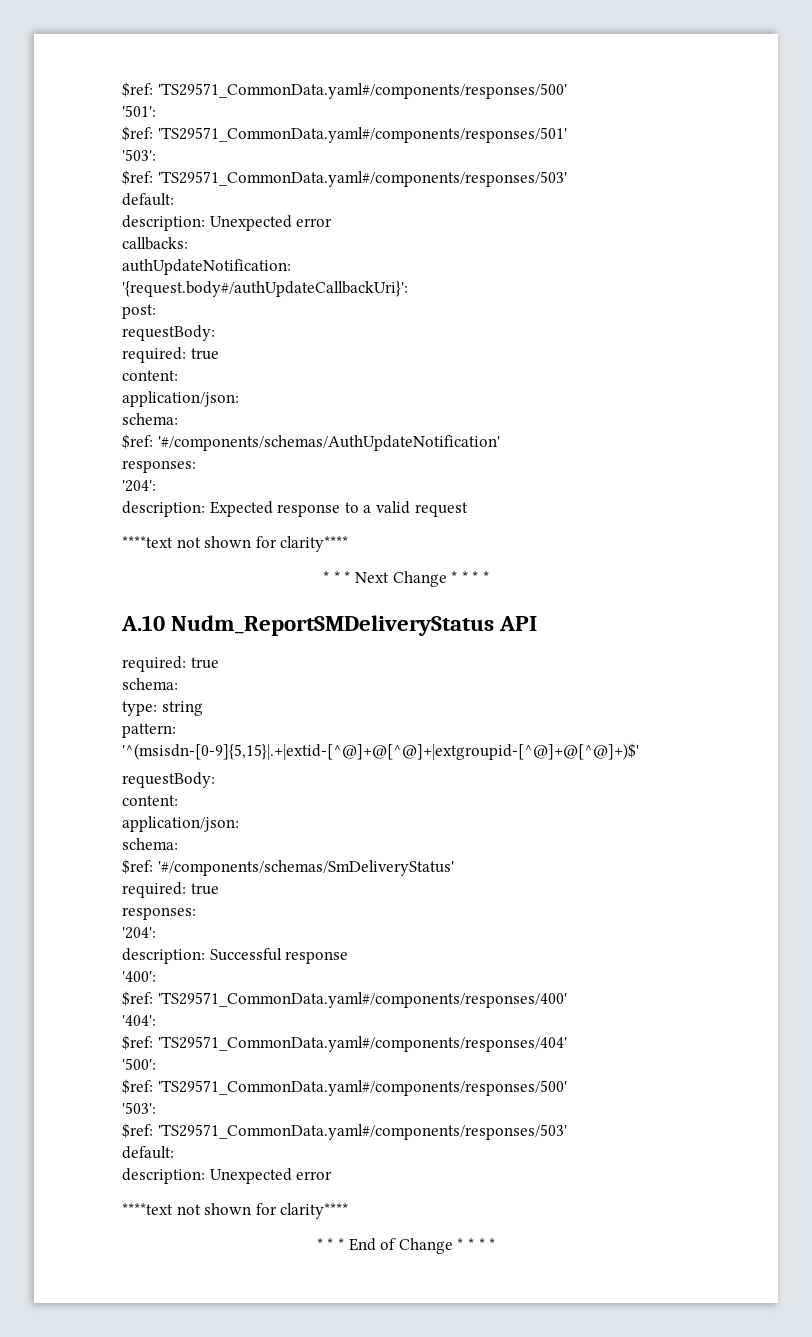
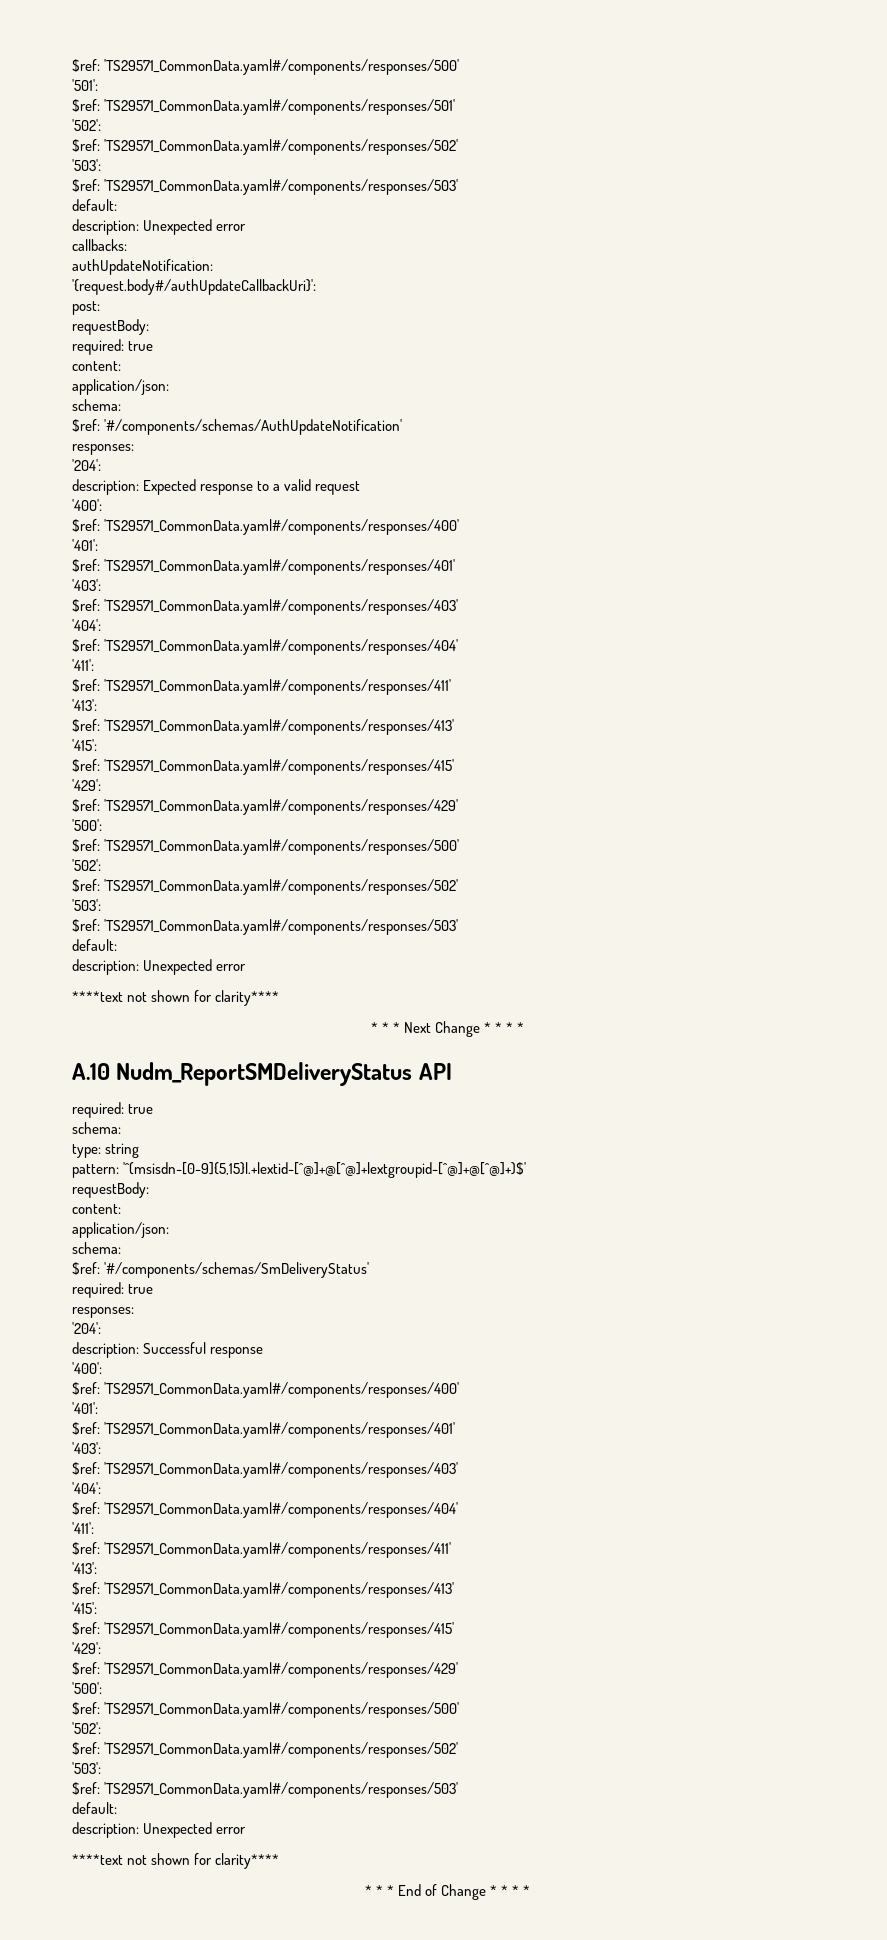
(567, 135) none -> [72,119,101,131] [72,139,459,155] // '502': // $ref: 'TS29571_CommonData.yaml#/components/responses/502'
(468, 509) none -> [72,499,102,511] [72,519,460,535] [72,539,98,551] [72,559,456,575] [72,579,101,591] [72,599,459,615] [72,619,101,631] [72,639,459,655] [72,659,94,671] [72,679,452,695] [72,699,97,711] [72,719,455,735] [72,739,97,751] [72,759,455,775] [72,779,101,791] [72,799,459,815] [72,819,102,831] [72,839,460,855] [72,859,101,871] [72,879,459,895] [72,899,101,911] [72,919,459,935] [72,939,117,951] [72,959,247,975] // '400': // $ref: 'TS29571_CommonData.yaml#/components/responses/400' // '401': // $ref: 'TS29571_CommonData.yaml#/components/responses/401' // '403': // $ref: 'TS29571_CommonData.yaml#/components/responses/403' // '404': // $ref: 'TS29571_CommonData.yaml#/components/responses/404' // '411': // $ref: 'TS29571_CommonData.yaml#/components/responses/411' // '413': // $ref: 'TS29571_CommonData.yaml#/components/responses/413' // '415': // $ref: 'TS29571_CommonData.yaml#/components/responses/415' // '429': // $ref: 'TS29571_CommonData.yaml#/components/responses/429' // '500': // $ref: 'TS29571_CommonData.yaml#/components/responses/500' // '502': // $ref: 'TS29571_CommonData.yaml#/components/responses/502' // '503': // $ref: 'TS29571_CommonData.yaml#/components/responses/503' // default: // description: Unexpected error
[122,1015,156,1026] [122,1035,567,1052] [122,1058,156,1070] [122,1079,567,1096] '404': // $ref: 'TS29571_CommonData.yaml#/components/responses/404' // '500': // $ref: 'TS29571_CommonData.yaml#/components/responses/500' -> [72,1402,98,1414] [72,1422,456,1438] [72,1442,101,1454] [72,1462,459,1478] [72,1482,101,1494] [72,1502,459,1518] [72,1522,94,1534] [72,1542,452,1558] [72,1562,97,1574] [72,1582,455,1598] [72,1602,97,1614] [72,1622,455,1638] [72,1642,101,1654] [72,1662,459,1678] [72,1682,102,1694] [72,1702,460,1718] [72,1722,101,1734] [72,1742,459,1758] '401': // $ref: 'TS29571_CommonData.yaml#/components/responses/401' // '403': // $ref: 'TS29571_CommonData.yaml#/components/responses/403' // '404': // $ref: 'TS29571_CommonData.yaml#/components/responses/404' // '411': // $ref: 'TS29571_CommonData.yaml#/components/responses/411' // '413': // $ref: 'TS29571_CommonData.yaml#/components/responses/413' // '415': // $ref: 'TS29571_CommonData.yaml#/components/responses/415' // '429': // $ref: 'TS29571_CommonData.yaml#/components/responses/429' // '500': // $ref: 'TS29571_CommonData.yaml#/components/responses/500' // '502': // $ref: 'TS29571_CommonData.yaml#/components/responses/502'

